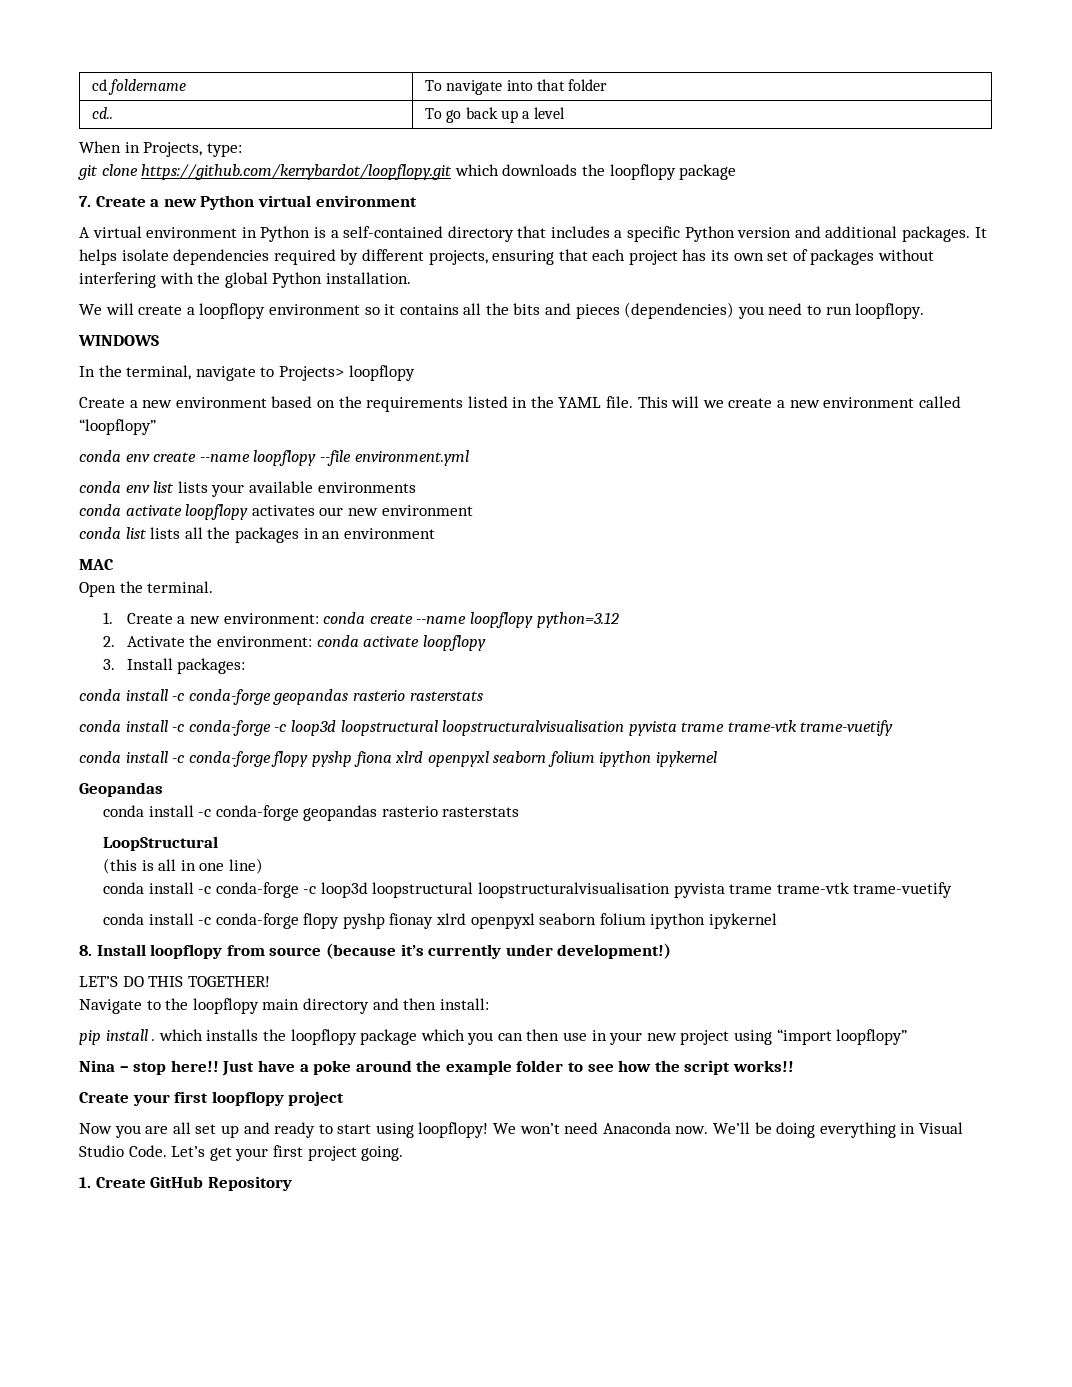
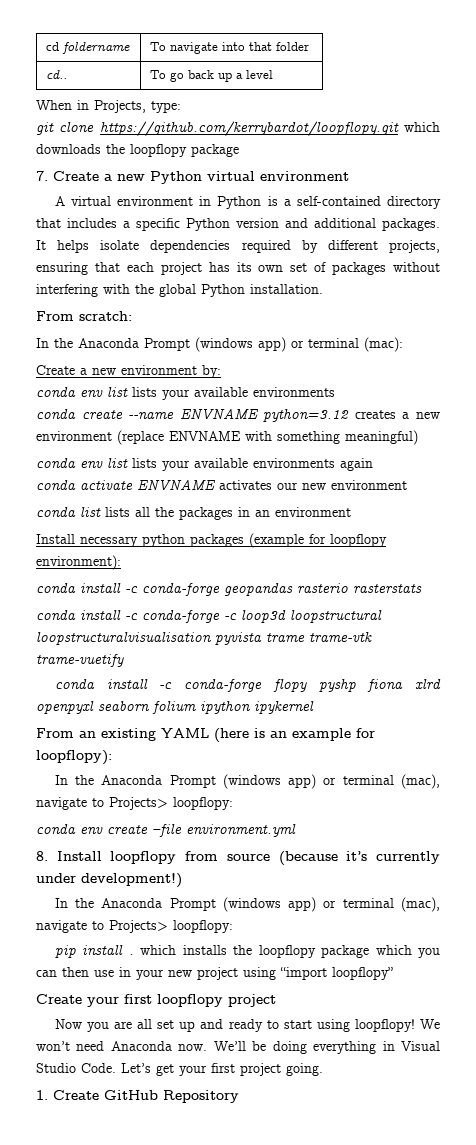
[79,302,925,319] [78,335,159,346] [79,365,415,381] [79,396,961,412] [79,419,156,435] [79,450,469,466] [79,481,416,497] [79,504,249,520] We will create a loopflopy environment so it contains all the bits and pieces (dependencies) you need to run loopflopy. // WINDOWS // In the terminal, navigate to Projects> loopflopy // Create a new environment based on the requirements listed in the YAML file. This will we create a new environment called “loopflopy” // conda env create --name loopflopy --file environment.yml // conda env list lists your available environments // conda activate loopflopy -> [36,311,132,321] [36,337,403,352] [36,365,221,378] [36,387,335,400] [36,408,440,422] [36,430,418,445] [36,458,373,471] [36,479,215,490] From scratch: // In the Anaconda Prompt (windows app) or terminal (mac): // Create a new environment by: // conda env list lists your available environments // conda create --name ENVNAME python=3.12 creates a new environment (replace ENVNAME with something meaningful) // conda env list lists your available environments again // conda activate ENVNAME
[79,559,114,570] [79,581,214,597] [102,612,619,628] [102,635,486,651] [102,658,246,674] MAC // Open the terminal. // 1. Create a new environment: conda create --name loopflopy python=3.12 // 2. Activate the environment: conda activate loopflopy // 3. Install packages: -> [36,533,387,548] [36,555,121,570] Install necessary python packages (example for loopflopy environment):
[79,782,163,797] [102,805,520,821] [102,836,218,851] [102,858,263,874] [102,882,953,898] [102,913,778,929] Geopandas // conda install -c conda-forge geopandas rasterio rasterstats // LoopStructural // (this is all in one line) // conda install -c conda-forge -c loop3d loopstructural loopstructuralvisualisation pyvista trame trame-vtk trame-vuetify // conda install -c conda-forge flopy pyshp fionay xlrd openpyxl seaborn folium ipython ipykernel -> [36,728,375,742] [36,750,112,765] [54,774,441,789] [36,797,233,810] [36,824,296,837] From an existing YAML (here is an example for loopflopy): // In the Anaconda Prompt (windows app) or terminal (mac), navigate to Projects> loopflopy: // conda env create –file environment.yml
[79,976,270,987] [79,998,489,1014] LET’S DO THIS TOGETHER! // Navigate to the loopflopy main directory and then install: -> [54,897,441,912] [36,920,233,933] In the Anaconda Prompt (windows app) or terminal (mac), navigate to Projects> loopflopy:
[79,1060,795,1076] // Nina – stop here!! Just have a poke around the example folder to see how the script works!! -> (393, 973) none

